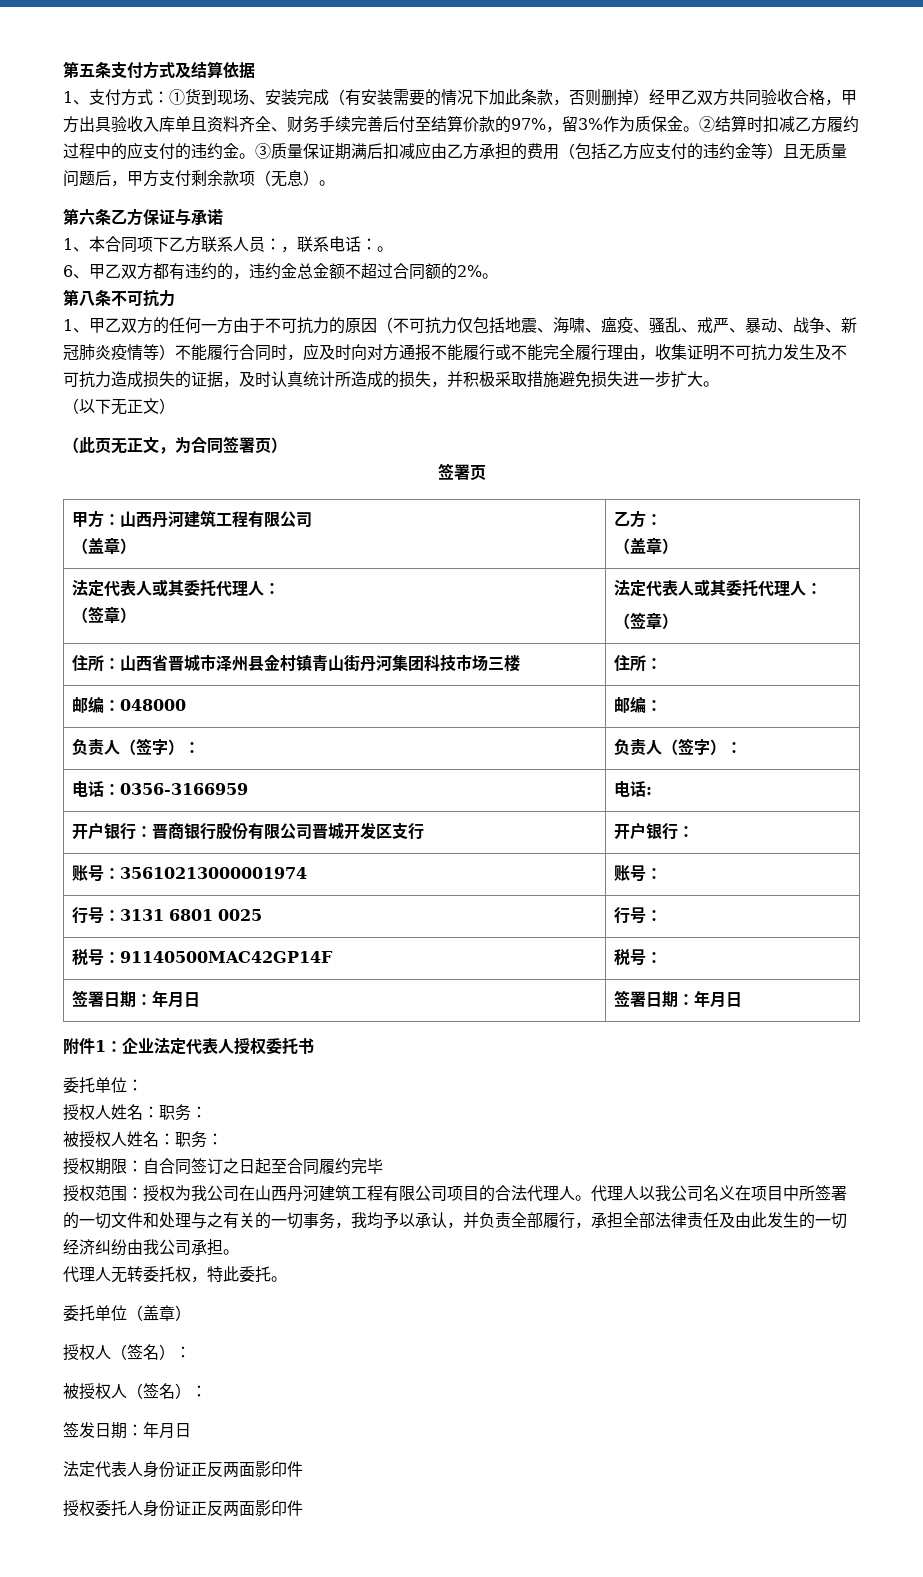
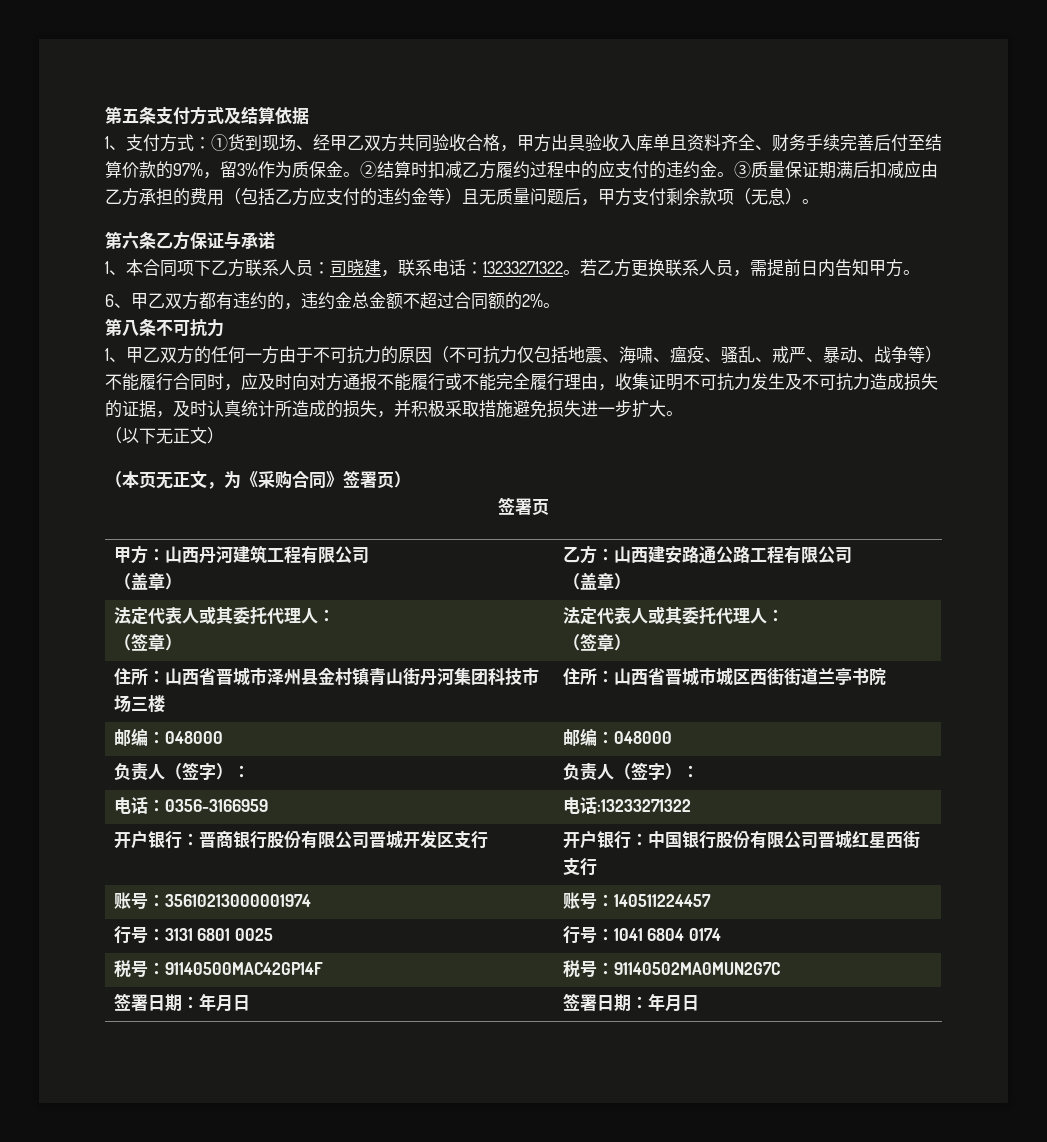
[265,89,649,106] 安装完成（有安装需要的情况下加此条款，否则删掉） -> (313, 147) none
(281, 244) none -> [330,259,381,276] 司晓建
(377, 244) none -> [483,259,903,277] 13233271322。若乙方更换联系人员，需提前日内告知甲方
[825,317,857,333] [63,344,143,361] 、新冠肺炎疫情 -> (908, 354) none
[79,437,95,454] 此 -> [122,471,139,488] 本
[191,437,223,453] 合同 -> [241,471,343,489] 《采购合同》
(663, 519) none -> [613,546,852,564] 山西建安路通公路工程有限公司
(663, 663) none -> [613,667,886,686] 山西省晋城市城区西街街道兰亭书院
(663, 705) none -> [613,731,672,744] 048000
[646,787,653,795] : -> [596,799,691,812] :13233271322
(695, 831) none -> [647,830,920,849] [562,857,597,876] 中国银行股份有限公司晋城红星西街支行
(663, 873) none -> [613,894,711,907] 140511224457
(663, 915) none -> [613,928,721,941] 1041 6804 0174
(663, 957) none -> [613,962,780,975] 91140502MA0MUN2G7C
[63,1037,314,1055] [63,1077,143,1093] [63,1104,207,1121] [63,1131,223,1148] [63,1158,383,1175] [63,1185,847,1202] [63,1212,847,1229] [63,1239,239,1256] [63,1266,287,1283] [63,1305,191,1321] [63,1344,191,1361] [63,1383,207,1400] [63,1422,191,1439] [63,1461,303,1478] [63,1500,303,1517] // 附件1：企业法定代表人授权委托书 // 委托单位： // 授权人姓名：职务： // 被授权人姓名：职务： // 授权期限：自合同签订之日起至合同履约完毕 // 授权范围：授权为我公司在山西丹河建筑工程有限公司项目的合法代理人。代理人以我公司名义在项目中所签署的一切文件和处理与之有关的一切事务，我均予以承认，并负责全部履行，承担全部法律责任及由此发生的一切经济纠纷由我公司承担。 // 代理人无转委托权，特此委托。 // 委托单位（盖章） // 授权人（签名）： // 被授权人（签名）： // 签发日期：年月日 // 法定代表人身份证正反两面影印件 // 授权委托人身份证正反两面影印件 -> (699, 1003) none

